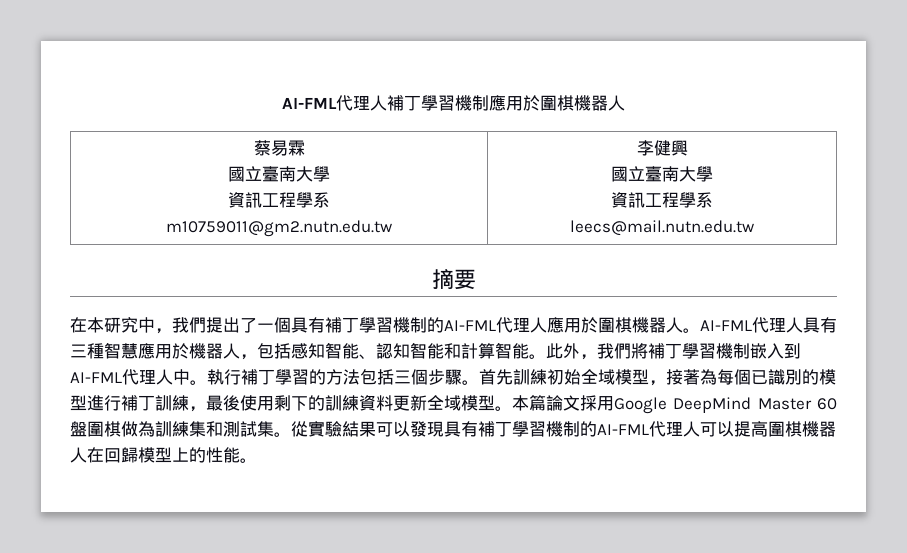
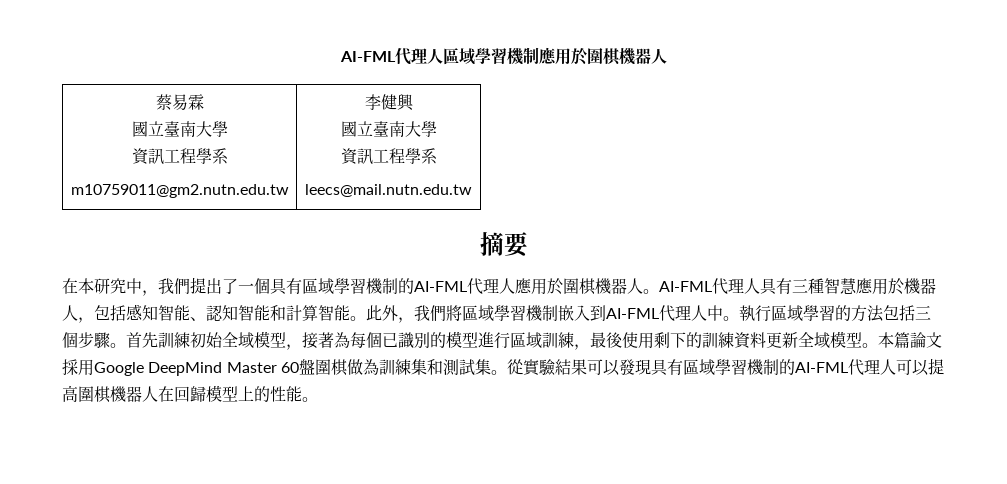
[282,95,421,111] AI-FML代理人補丁 -> [339,47,475,65] AI-FML代理人區域
[325,317,359,333] 補丁 -> [302,278,334,294] 區域
[648,343,682,359] 補丁 -> [462,305,494,321] 區域
[241,369,275,385] 補丁 -> [771,305,803,321] 區域
[121,395,155,411] 補丁 -> [510,332,542,348] 區域
[478,421,512,437] 補丁 -> [682,359,715,375] 區域

